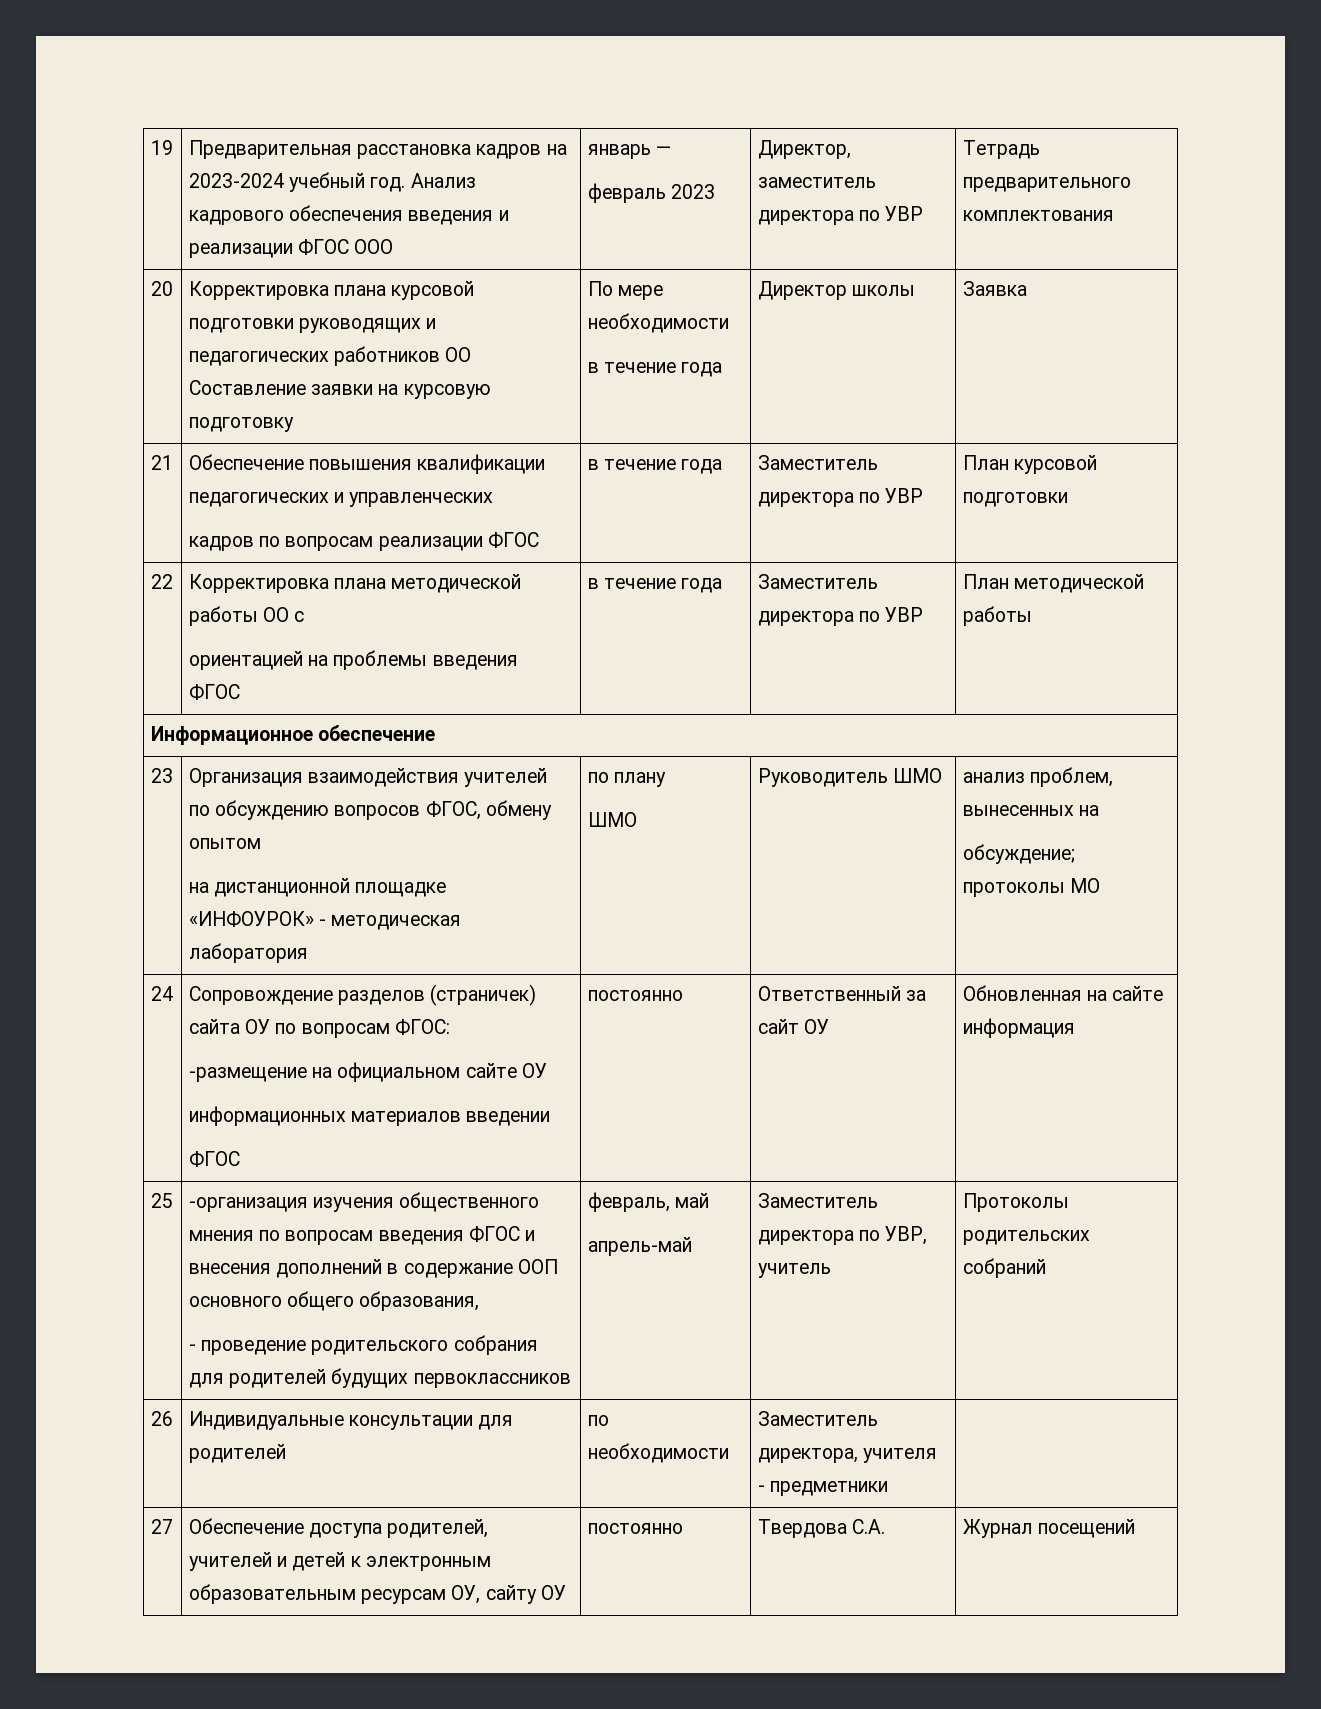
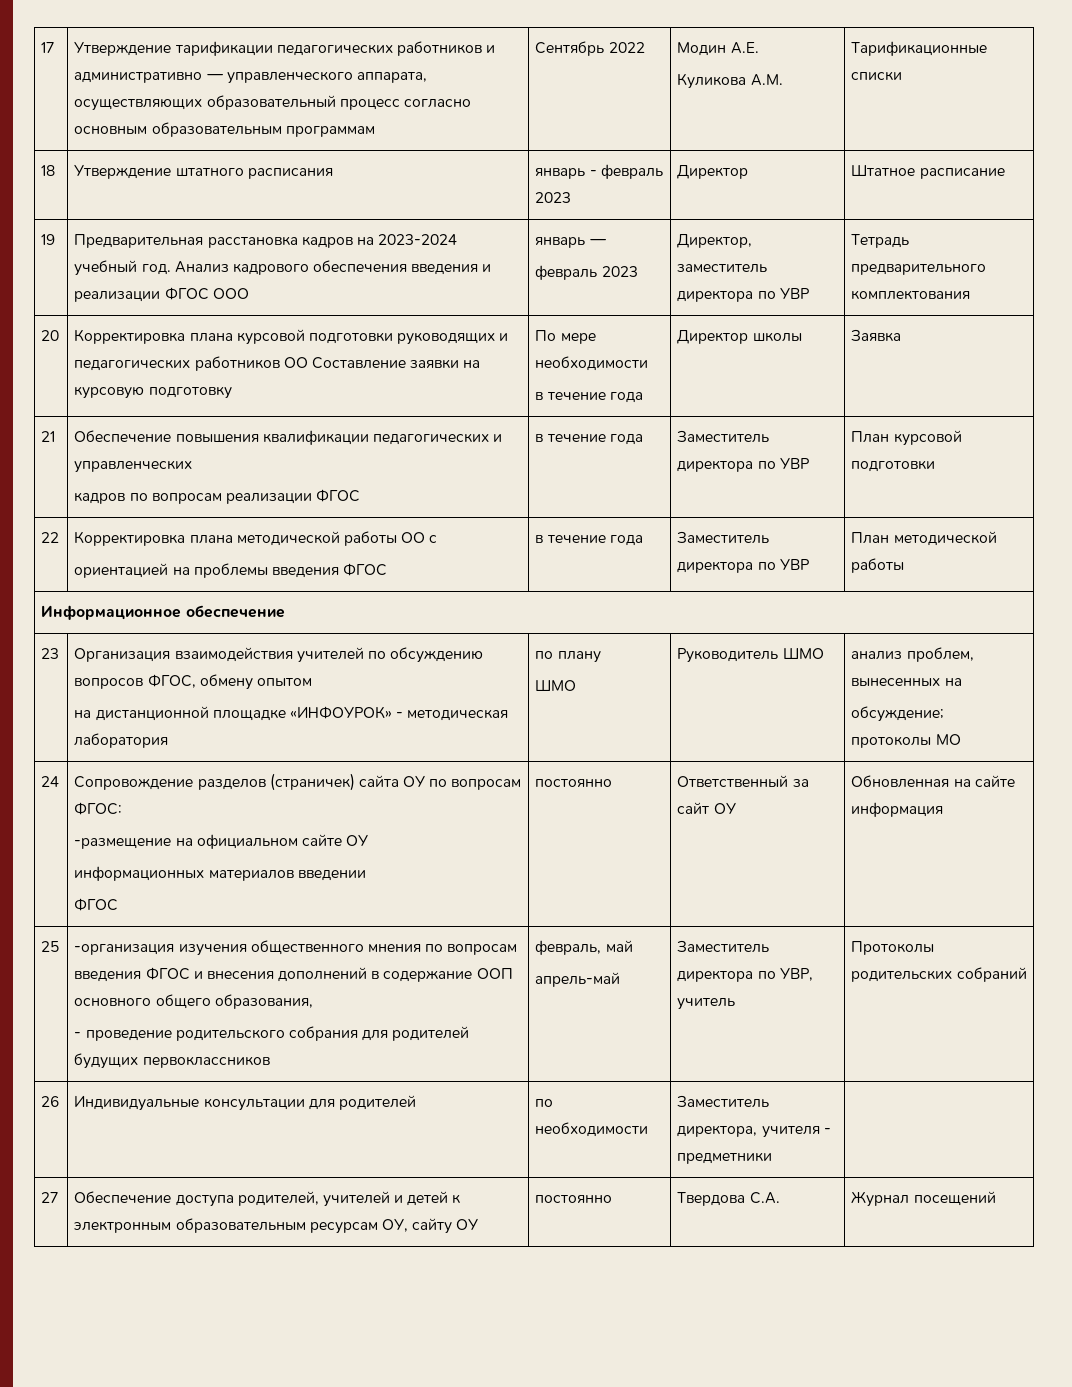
(150, 147) none -> [41,42,55,53] [74,41,496,56] [74,71,427,84] [74,95,471,111] [74,122,375,137] [535,41,645,56] [677,42,759,56] [677,73,783,89] [851,41,988,56] [851,71,903,81] [41,165,56,176] [74,164,333,179] [535,164,663,179] [535,192,572,203] [677,165,749,179] [851,164,1005,179] 17 | Утверждение тарификации педагогических работников и административно — управленческого аппарата, осуществляющих образовательный процесс согласно основным образовательным программам | Сентябрь 2022 | Модин А.Е. // Куликова А.М. | Тарификационные списки // 18 | Утверждение штатного расписания | январь - февраль 2023 | Директор | Штатное расписание //

